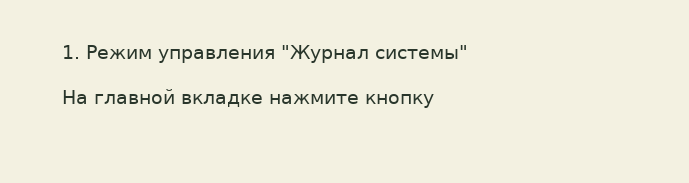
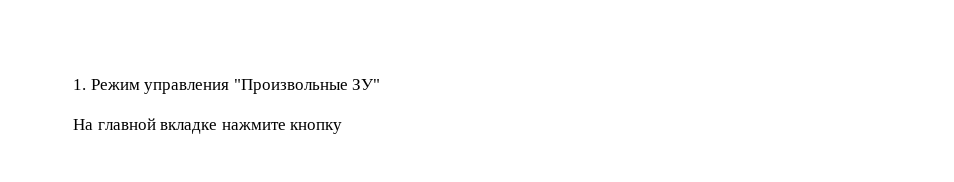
[281,45,468,63] "Журнал системы" -> [233,79,381,94] "Произвольные ЗУ"

